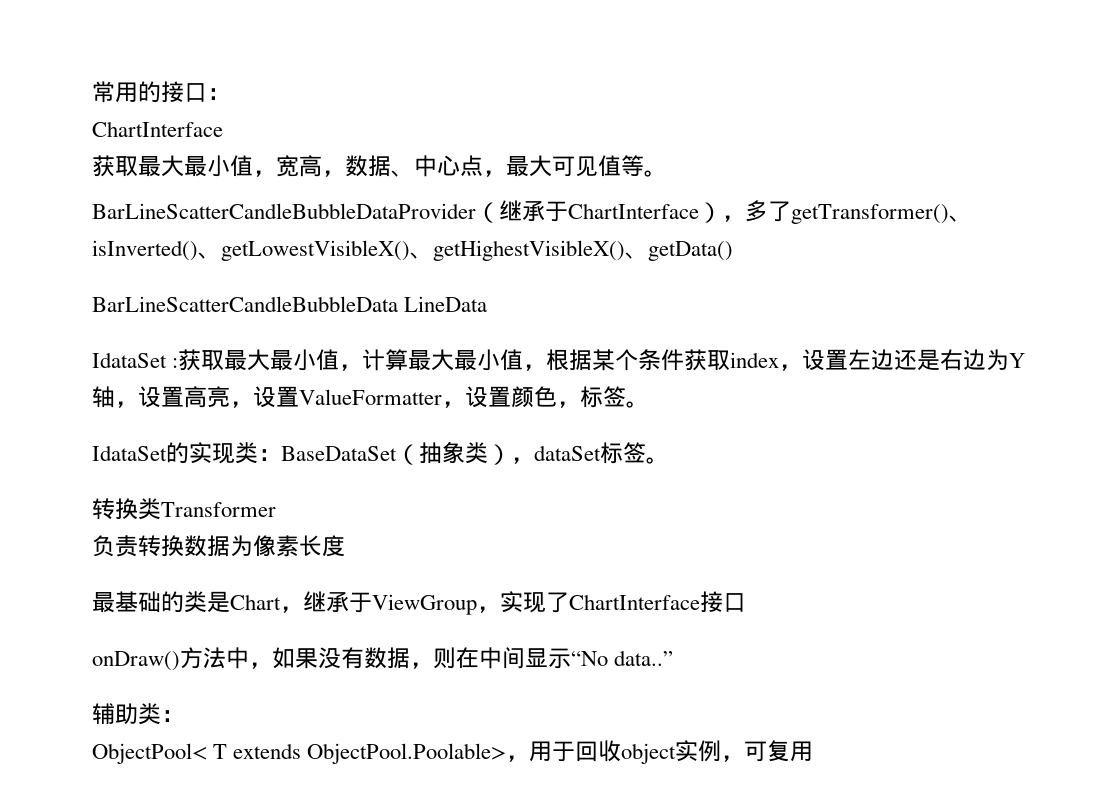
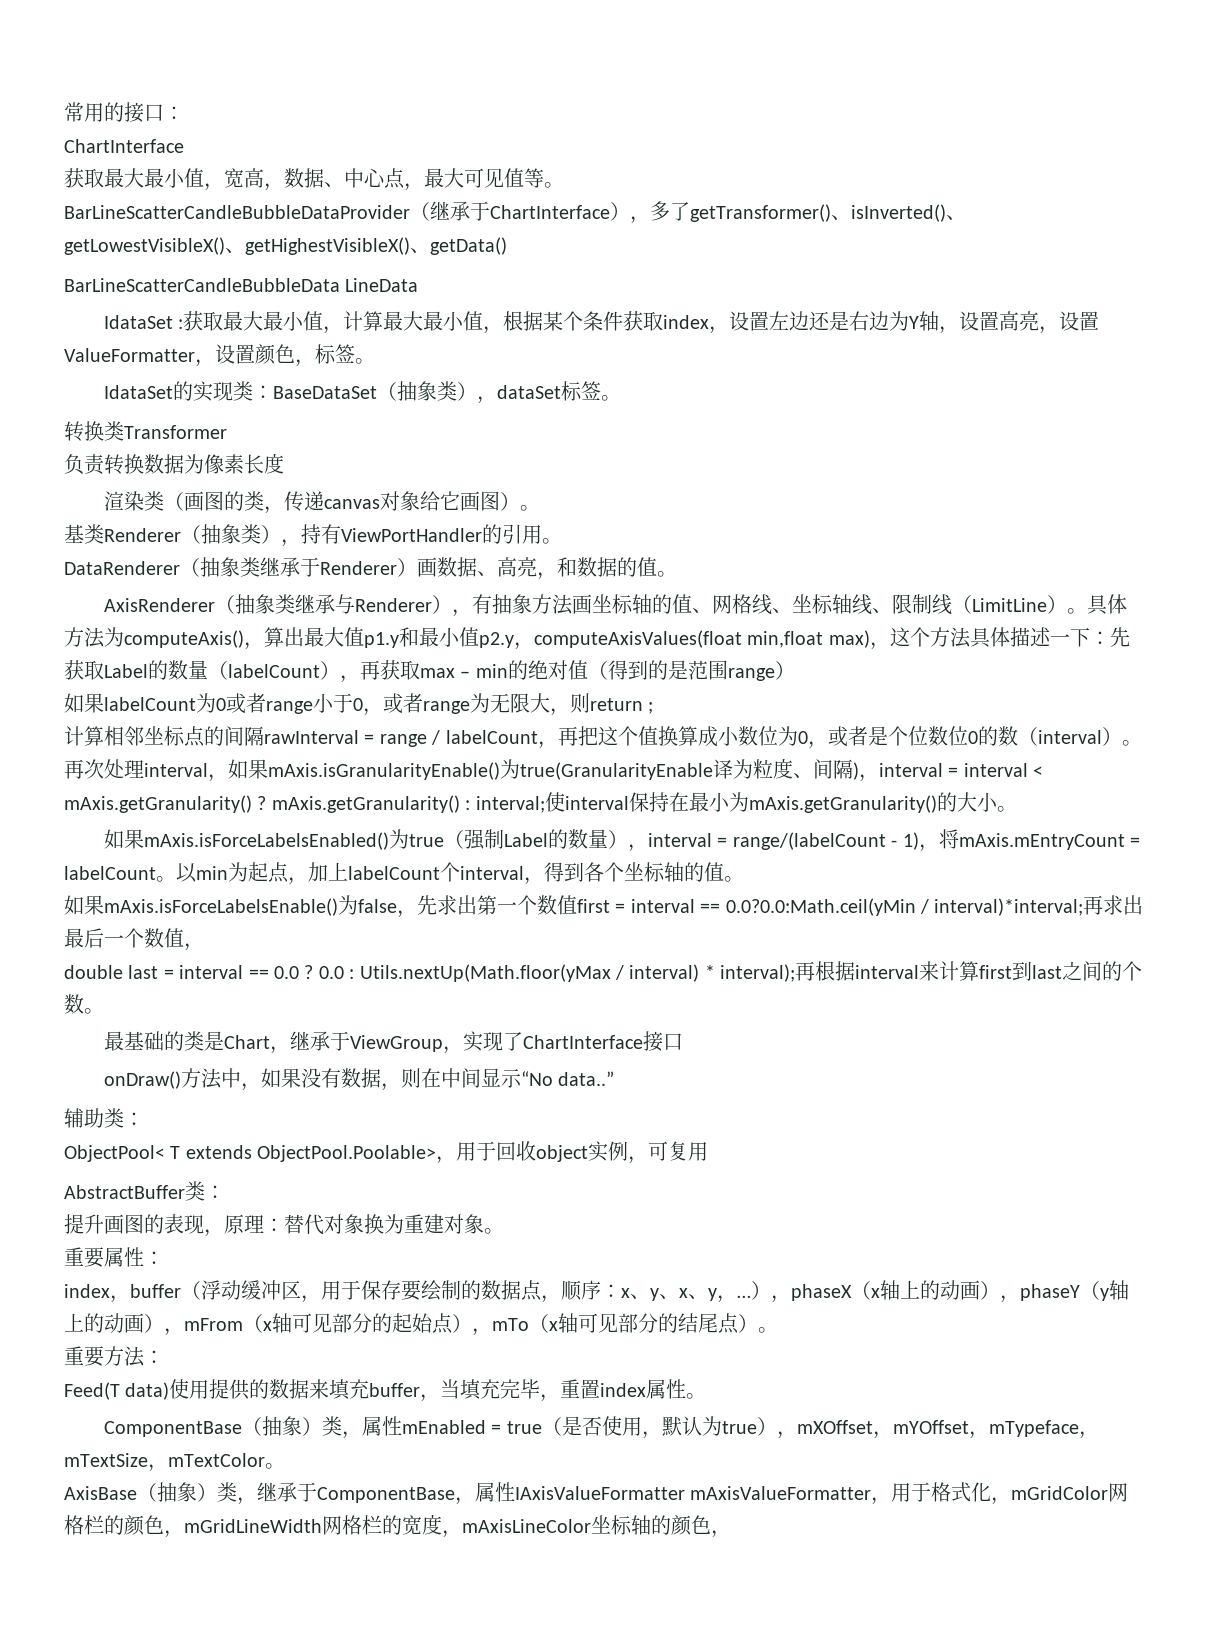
(345, 546) none -> [103,491,540,514] [64,524,562,547] [64,557,677,580] [103,594,1127,617] [64,627,1130,650] [64,660,795,683] [64,693,654,716] [64,726,1142,749] [64,758,1044,782] [64,792,1017,813] [103,829,1140,852] [64,862,744,885] [64,895,1144,918] [64,928,204,951] [64,961,1143,982] [64,994,104,1014] // 渲染类（画图的类，传递canvas对象给它画图）。 // 基类Renderer（抽象类），持有ViewPortHandler的引用。 // DataRenderer（抽象类继承于Renderer）画数据、高亮，和数据的值。 // AxisRenderer（抽象类继承与Renderer），有抽象方法画坐标轴的值、网格线、坐标轴线、限制线（LimitLine）。具体方法为computeAxis()，算出最大值p1.y和最小值p2.y，computeAxisValues(float min,float max)，这个方法具体描述一下：先获取Label的数量（labelCount），再获取max – min的绝对值（得到的是范围range） // 如果labelCount为0或者range小于0，或者range为无限大，则return ; // 计算相邻坐标点的间隔rawInterval = range / labelCount，再把这个值换算成小数位为0，或者是个位数位0的数（interval）。再次处理interval，如果mAxis.isGranularityEnable()为true(GranularityEnable译为粒度、间隔)，interval = interval < mAxis.getGranularity() ? mAxis.getGranularity() : interval;使interval保持在最小为mAxis.getGranularity()的大小。 // 如果mAxis.isForceLabelsEnabled()为true（强制Label的数量），interval = range/(labelCount - 1)，将mAxis.mEntryCount = labelCount。以min为起点，加上labelCount个interval，得到各个坐标轴的值。 // 如果mAxis.isForceLabelsEnable()为false，先求出第一个数值first = interval == 0.0?0.0:Math.ceil(yMin / interval)*interval;再求出最后一个数值， // double last = interval == 0.0 ? 0.0 : Utils.nextUp(Math.floor(yMax / interval) * interval);再根据interval来计算first到last之间的个数。
(814, 751) none -> [64,1181,225,1201] [64,1214,504,1237] [64,1247,164,1268] [64,1280,1129,1303] [64,1313,778,1336] [64,1346,164,1367] [64,1379,707,1402] [103,1416,1099,1439] [64,1453,285,1472] [64,1482,1129,1505] [64,1514,731,1538] // AbstractBuffer类： // 提升画图的表现，原理：替代对象换为重建对象。 // 重要属性： // index，buffer（浮动缓冲区，用于保存要绘制的数据点，顺序：x、y、x、y，…），phaseX（x轴上的动画），phaseY（y轴上的动画），mFrom（x轴可见部分的起始点），mTo（x轴可见部分的结尾点）。 // 重要方法： // Feed(T data)使用提供的数据来填充buffer，当填充完毕，重置index属性。 // ComponentBase（抽象）类，属性mEnabled = true（是否使用，默认为true），mXOffset，mYOffset，mTypeface，mTextSize，mTextColor。 // AxisBase（抽象）类，继承于ComponentBase，属性IAxisValueFormatter mAxisValueFormatter，用于格式化，mGridColor网格栏的颜色，mGridLineWidth网格栏的宽度，mAxisLineColor坐标轴的颜色，

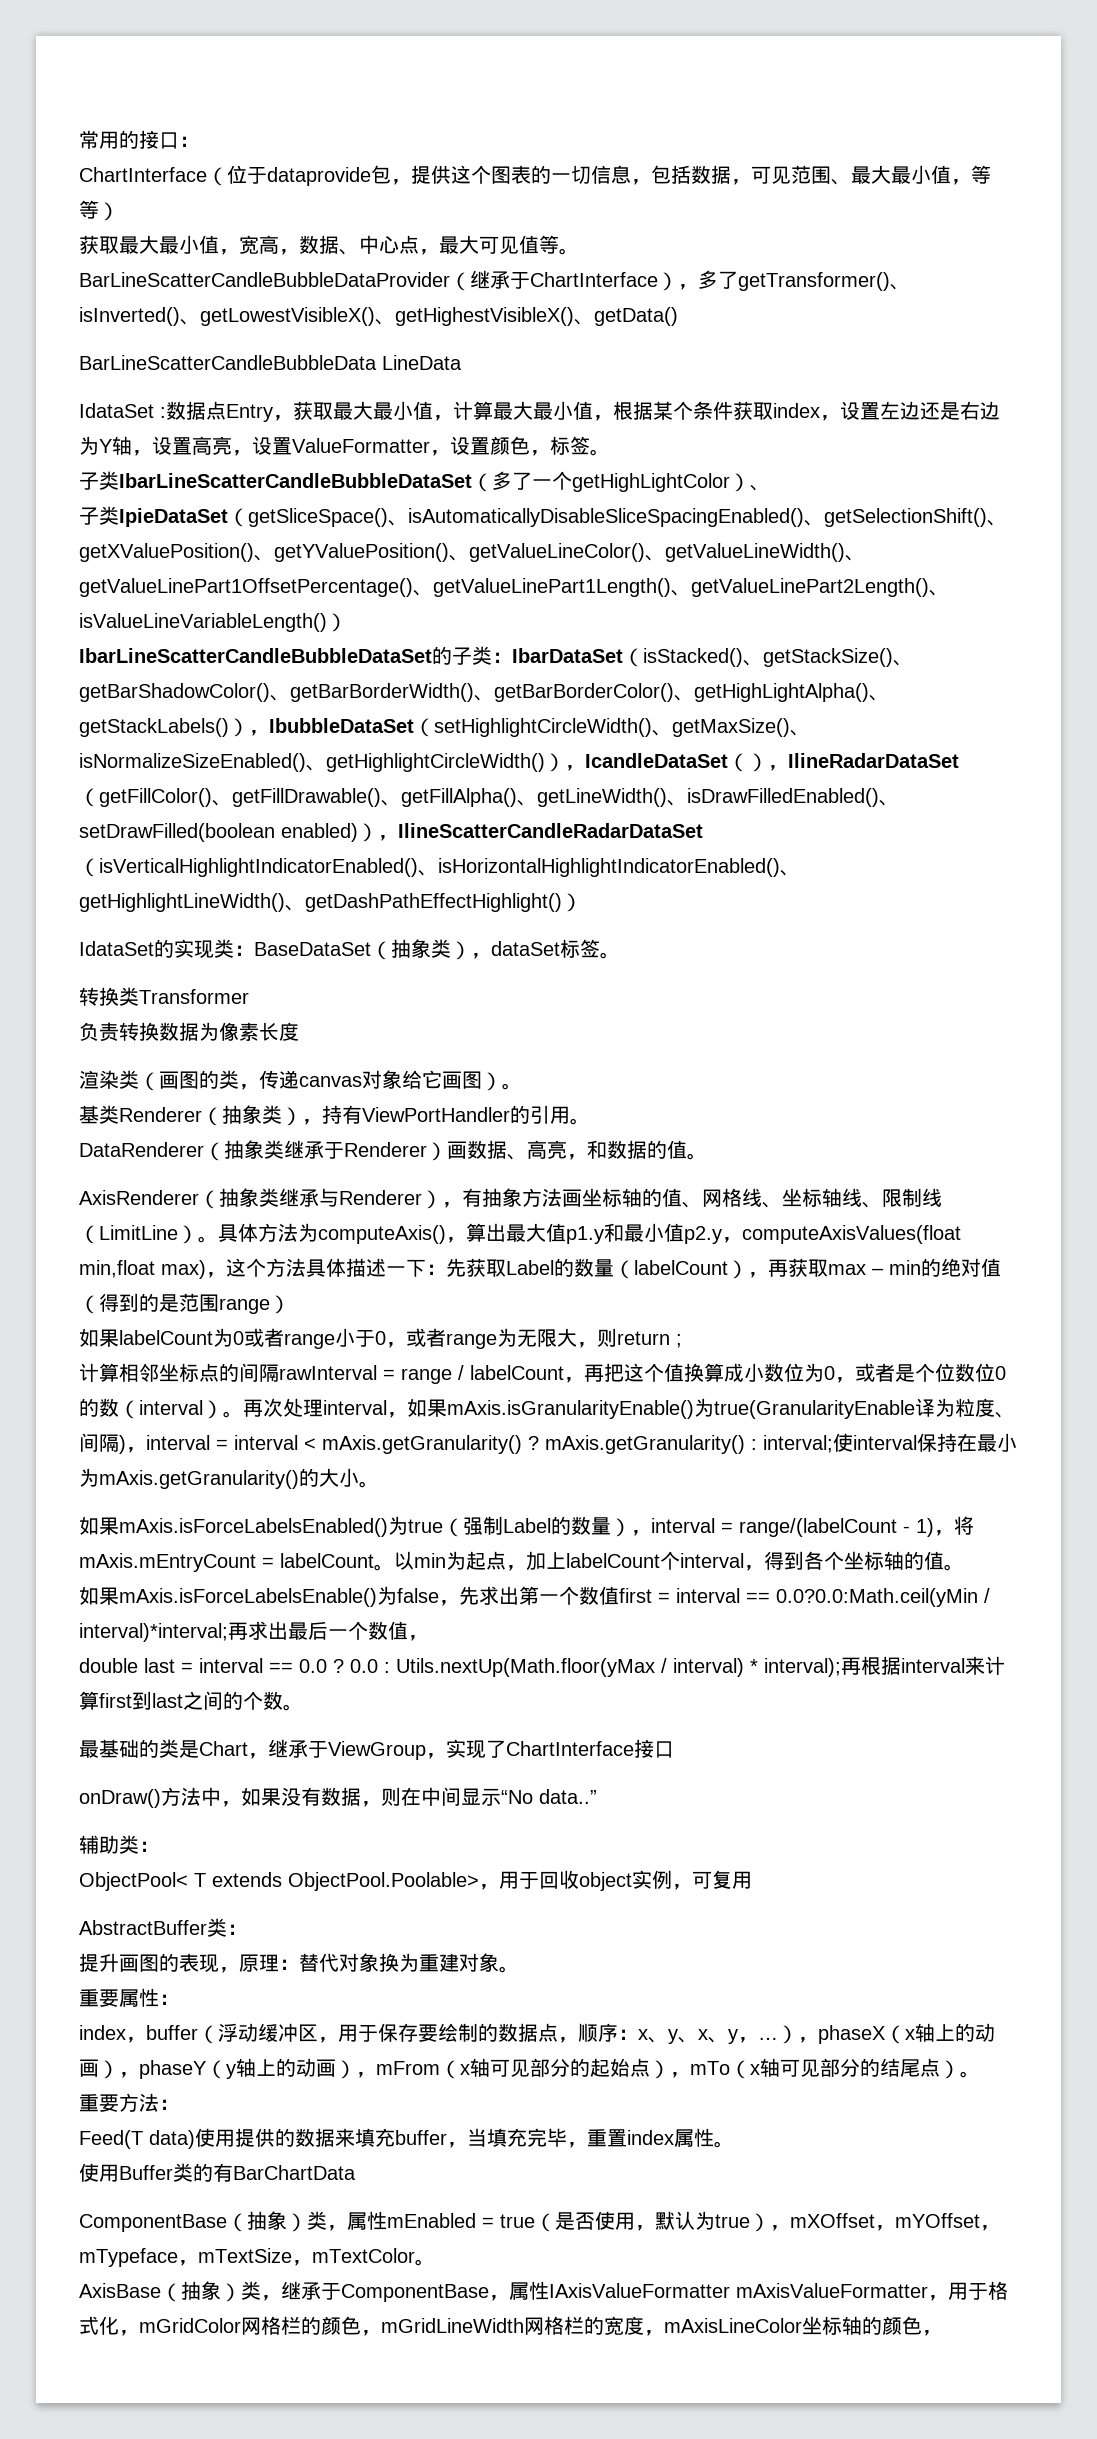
(184, 146) none -> [207,165,991,186] [79,200,119,221] （位于dataprovide包，提供这个图表的一切信息，包括数据，可见范围、最大最小值，等等）
(184, 324) none -> [166,401,293,422] 数据点Entry，
(375, 361) none -> [79,471,770,492] [79,506,1007,527] [79,543,865,562] [79,578,949,597] [79,613,347,632] [79,646,913,667] [79,683,889,702] [79,718,810,737] [79,753,959,772] [79,788,899,807] [79,823,703,842] [79,858,800,877] [79,893,582,912] // 子类IbarLineScatterCandleBubbleDataSet（多了一个getHighLightColor）、 // 子类IpieDataSet（getSliceSpace()、isAutomaticallyDisableSliceSpacingEnabled()、getSelectionShift()、getXValuePosition()、getYValuePosition()、getValueLineColor()、getValueLineWidth()、getValueLinePart1OffsetPercentage()、getValueLinePart1Length()、getValueLinePart2Length()、isValueLineVariableLength()） // IbarLineScatterCandleBubbleDataSet的子类：IbarDataSet（isStacked()、getStackSize()、getBarShadowColor()、getBarBorderWidth()、getBarBorderColor()、getHighLightAlpha()、getStackLabels()），IbubbleDataSet（setHighlightCircleWidth()、getMaxSize()、isNormalizeSizeEnabled()、getHighlightCircleWidth()），IcandleDataSet（），IlineRadarDataSet（getFillColor()、getFillDrawable()、getFillAlpha()、getLineWidth()、isDrawFilledEnabled()、setDrawFilled(boolean enabled)），IlineScatterCandleRadarDataSet（isVerticalHighlightIndicatorEnabled()、isHorizontalHighlightIndicatorEnabled()、getHighlightLineWidth()、getDashPathEffectHighlight()）
(707, 1396) none -> [79,2163,356,2182] // 使用Buffer类的有BarChartData

